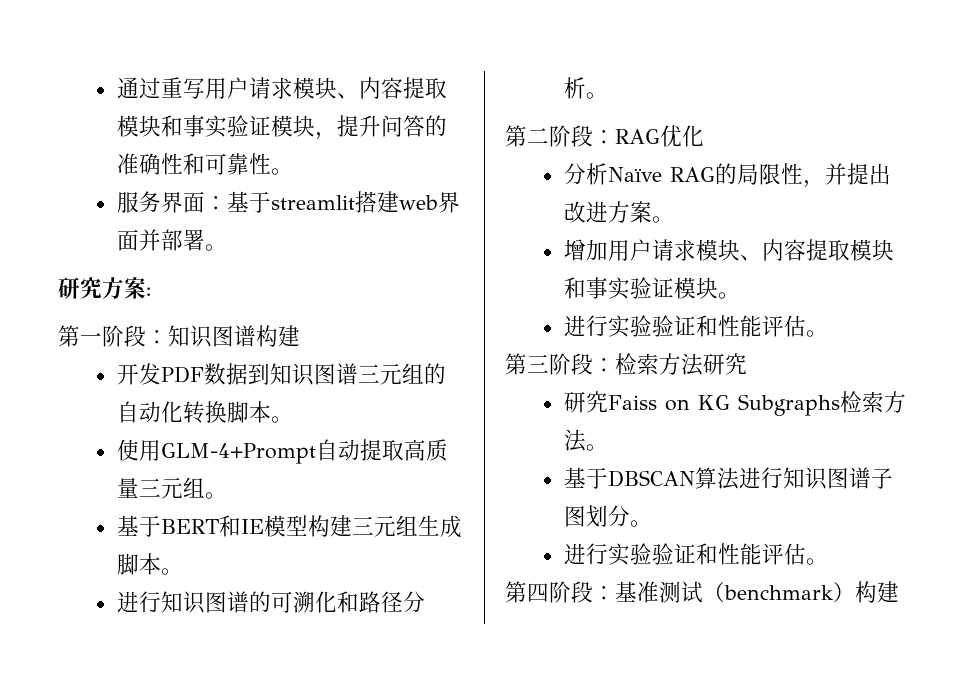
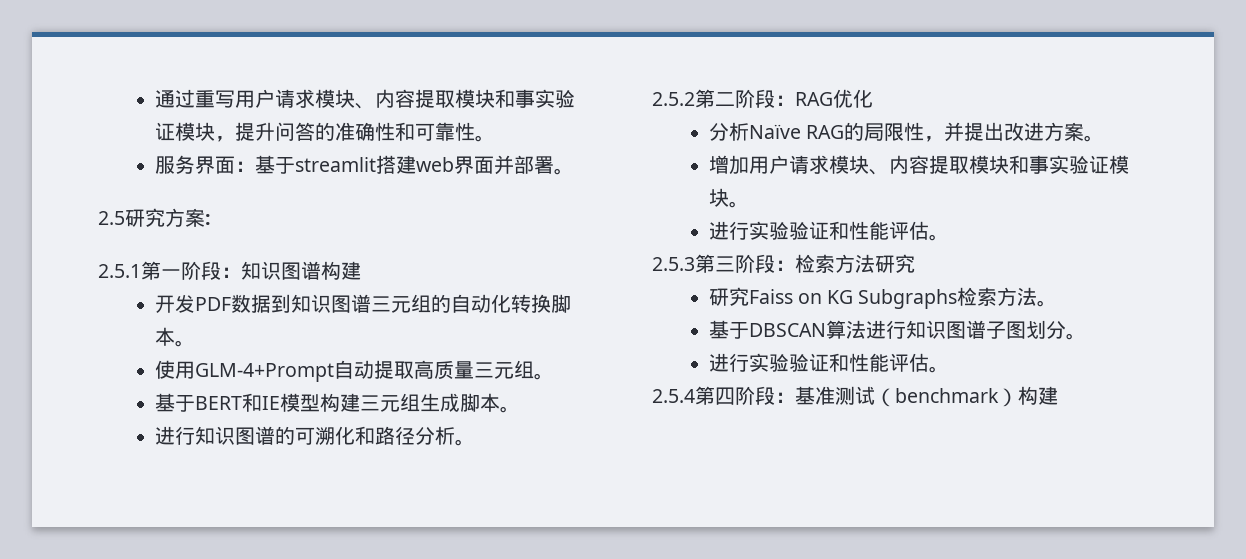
(227, 247) none -> [98,211,125,225] 2.5
(151, 291) none -> [98,264,141,278] 2.5.1
(608, 95) none -> [652,92,695,106] 2.5.2
(828, 333) none -> [652,257,695,271] 2.5.3
(828, 561) none -> [652,389,695,403] 2.5.4

